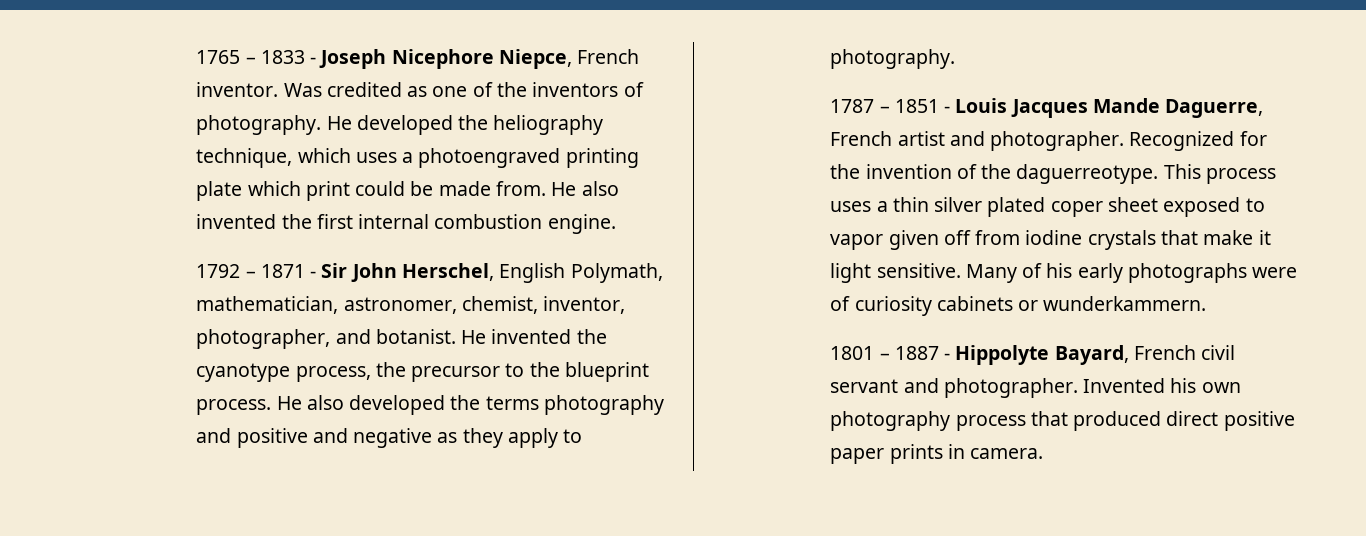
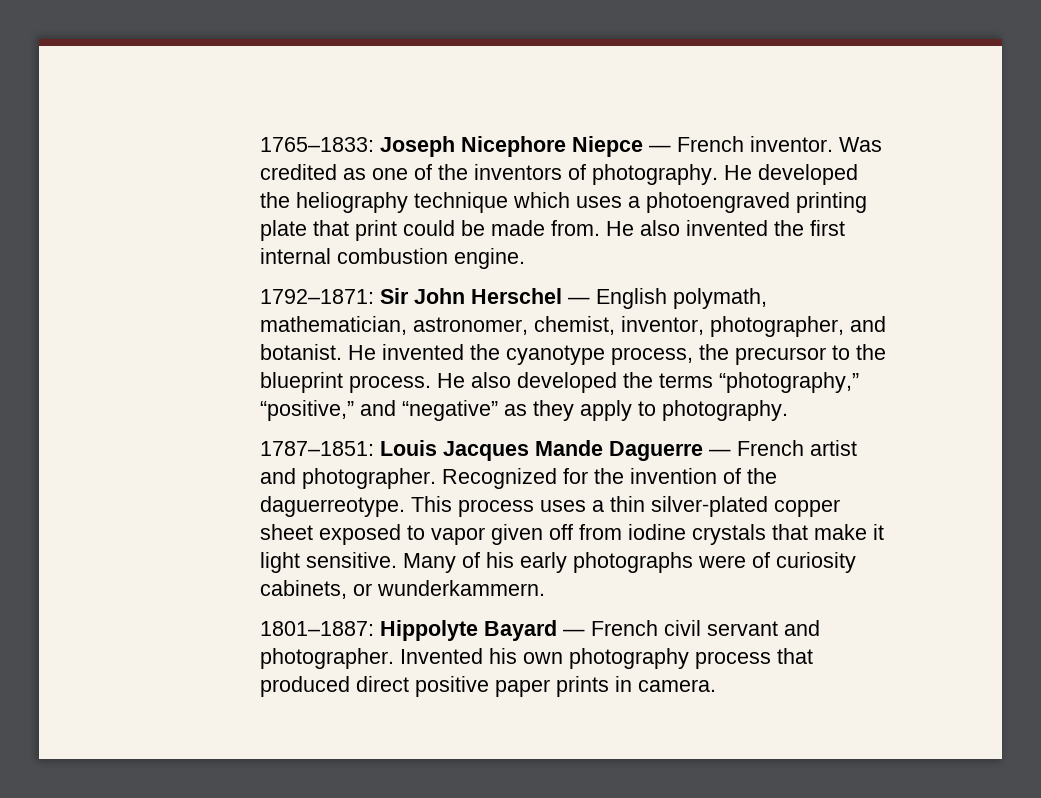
[196,49,573,69] 1765 – 1833 - Joseph Nicephore Niepce, -> [260,136,672,157] 1765–1833: Joseph Nicephore Niepce —
[196,148,293,168] technique, -> [414,192,509,213] technique
[247,181,301,196] which -> [313,220,350,236] that
[196,263,663,283] 1792 – 1871 - Sir John Herschel, English Polymath, -> [260,288,768,309] 1792–1871: Sir John Herschel — English polymath,
[544,395,665,415] [196,428,433,448] photography and positive and negative -> [719,372,860,393] [260,400,499,421] “photography,” “positive,” and “negative”
[830,99,951,113] 1787 – 1851 - -> [260,441,375,456] 1787–1851:
[1165,99,1264,118] Daguerre, -> [609,441,732,461] Daguerre —
[934,197,1103,217] silver plated coper -> [651,496,841,517] silver-plated copper
[936,296,1013,311] cabinets -> [260,580,348,599] cabinets,
[830,345,1129,365] 1801 – 1887 - Hippolyte Bayard, -> [260,620,586,641] 1801–1887: Hippolyte Bayard —

